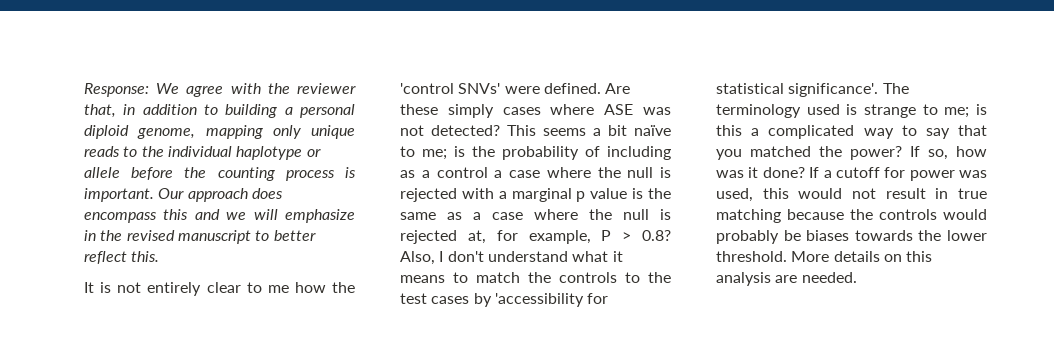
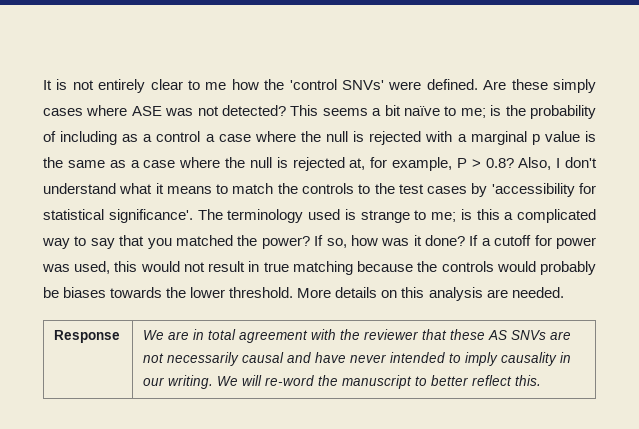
[84,83,356,97] [84,104,355,118] [84,125,355,139] [84,146,321,160] [84,167,356,181] [84,188,283,202] [84,209,355,223] [84,230,316,244] [84,251,160,264] Response: We agree with the reviewer that, in addition to building a personal diploid genome, mapping only unique reads to the individual haplotype or allele before the counting process is important. Our approach does encompass this and we will emphasize in the revised manuscript to better reflect this. // -> (43, 85) none
(857, 277) none -> [54,330,121,343] [143,329,572,343] [143,352,572,366] [143,375,542,389] // Response | We are in total agreement with the reviewer that these AS SNVs are not necessarily causal and have never intended to imply causality in our writing. We will re-word the manuscript to better reflect this.

